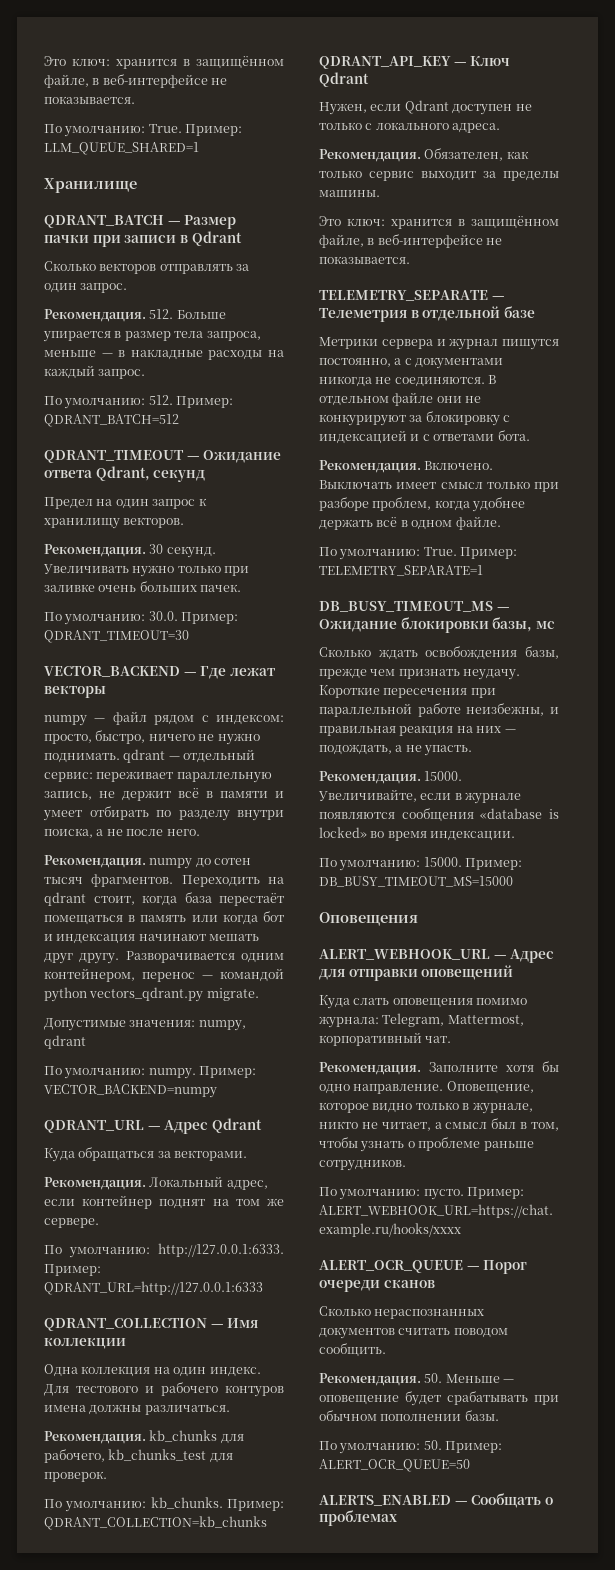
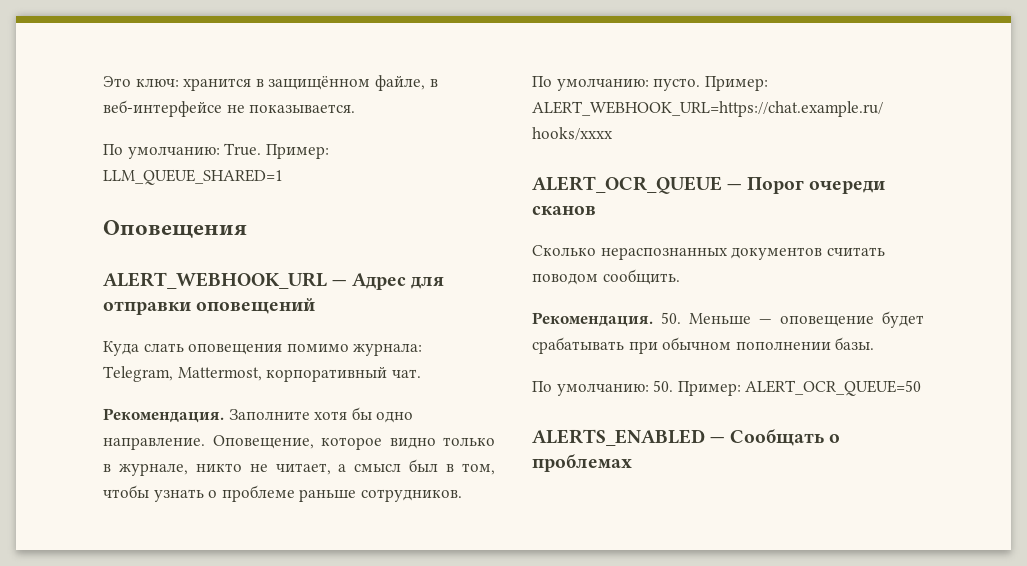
[44,178,137,193] [44,215,237,229] [44,231,242,247] [44,261,250,274] [44,283,128,293] [44,309,226,322] [43,331,261,342] [44,349,284,360] [44,365,146,379] [44,395,234,409] [44,414,179,427] [44,450,282,463] [44,466,206,482] [44,497,207,509] [44,517,185,529] [44,544,216,558] [43,564,250,577] [44,581,242,592] [44,611,239,625] [44,630,189,643] [44,666,275,679] [44,686,106,698] [44,711,284,726] [44,730,260,745] [44,749,256,763] [44,771,272,783] [44,788,284,801] [43,806,284,821] [44,828,200,838] [44,855,252,869] [44,874,284,887] [44,892,284,906] [44,911,284,925] [44,933,260,944] [44,951,284,964] [44,968,284,982] [44,987,259,1002] [44,1018,246,1031] [44,1035,86,1049] [44,1066,257,1079] [44,1084,217,1098] [44,1118,262,1134] [44,1147,248,1162] [44,1176,268,1190] [44,1195,284,1209] [44,1218,99,1228] [44,1243,284,1258] [44,1264,101,1276] [44,1281,263,1295] [44,1318,259,1331] [44,1338,126,1349] [44,1364,261,1377] [44,1382,284,1397] [44,1404,230,1415] [44,1430,244,1444] [44,1449,233,1463] [44,1471,107,1482] [44,1497,284,1512] [44,1516,267,1530] [319,56,511,69] [319,72,369,87] [319,100,532,115] [319,122,501,133] [319,148,529,162] [319,170,559,181] [319,190,380,197] [319,216,559,229] [319,234,503,248] [319,256,410,264] [319,290,505,301] [319,306,535,322] [319,337,559,350] [319,357,504,369] [319,375,497,387] [319,392,482,406] [319,411,511,426] [319,430,530,444] [319,460,494,473] [319,480,559,492] [319,497,526,512] [319,516,501,530] [319,547,518,560] [319,565,483,576] [319,601,510,612] [319,617,555,633] [319,646,559,660] [319,668,521,680] [319,685,496,698] [319,703,559,717] [319,725,516,736] [319,744,473,756] [319,771,463,784] [318,789,522,804] [319,808,559,822] [319,827,516,841] [319,857,523,871] [319,876,513,887] // Хранилище // QDRANT_BATCH — Размер пачки при записи в Qdrant // Сколько векторов отправлять за один запрос. // Рекомендация. 512. Больше упирается в размер тела запроса, меньше — в накладные расходы на каждый запрос. // По умолчанию: 512. Пример: QDRANT_BATCH=512 // QDRANT_TIMEOUT — Ожидание ответа Qdrant, секунд // Предел на один запрос к хранилищу векторов. // Рекомендация. 30 секунд. Увеличивать нужно только при заливке очень больших пачек. // По умолчанию: 30.0. Пример: QDRANT_TIMEOUT=30 // VECTOR_BACKEND — Где лежат векторы // numpy — файл рядом с индексом: просто, быстро, ничего не нужно поднимать. qdrant — отдельный сервис: переживает параллельную запись, не держит всё в памяти и умеет отбирать по разделу внутри поиска, а не после него. // Рекомендация. numpy до сотен тысяч фрагментов. Переходить на qdrant стоит, когда база перестаёт помещаться в память или когда бот и индексация начинают мешать друг другу. Разворачивается одним контейнером, перенос — командой python vectors_qdrant.py migrate. // Допустимые значения: numpy, qdrant // По умолчанию: numpy. Пример: VECTOR_BACKEND=numpy // QDRANT_URL — Адрес Qdrant // Куда обращаться за векторами. // Рекомендация. Локальный адрес, если контейнер поднят на том же сервере. // По умолчанию: http://127.0.0.1:6333. Пример: QDRANT_URL=http://127.0.0.1:6333 // QDRANT_COLLECTION — Имя коллекции // Одна коллекция на один индекс. Для тестового и рабочего контуров имена должны различаться. // Рекомендация. kb_chunks для рабочего, kb_chunks_test для проверок. // По умолчанию: kb_chunks. Пример: QDRANT_COLLECTION=kb_chunks // QDRANT_API_KEY — Ключ Qdrant // Нужен, если Qdrant доступен не только с локального адреса. // Рекомендация. Обязателен, как только сервис выходит за пределы машины. // Это ключ: хранится в защищённом файле, в веб-интерфейсе не показывается. // TELEMETRY_SEPARATE — Телеметрия в отдельной базе // Метрики сервера и журнал пишутся постоянно, а с документами никогда не соединяются. В отдельном файле они не конкурируют за блокировку с индексацией и с ответами бота. // Рекомендация. Включено. Выключать имеет смысл только при разборе проблем, когда удобнее держать всё в одном файле. // По умолчанию: True. Пример: TELEMETRY_SEPARATE=1 // DB_BUSY_TIMEOUT_MS — Ожидание блокировки базы, мс // Сколько ждать освобождения базы, прежде чем признать неудачу. Короткие пересечения при параллельной работе неизбежны, и правильная реакция на них — подождать, а не упасть. // Рекомендация. 15000. Увеличивайте, если в журнале появляются сообщения «database is locked» во время индексации. // По умолчанию: 15000. Пример: DB_BUSY_TIMEOUT_MS=15000 -> (283, 177) none

